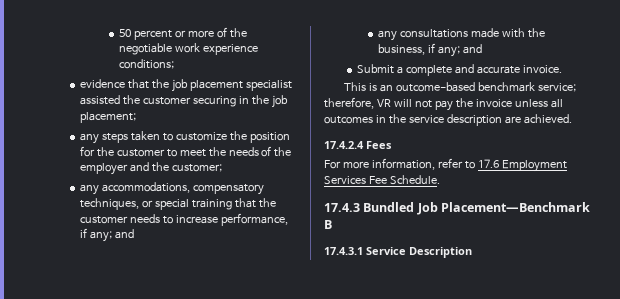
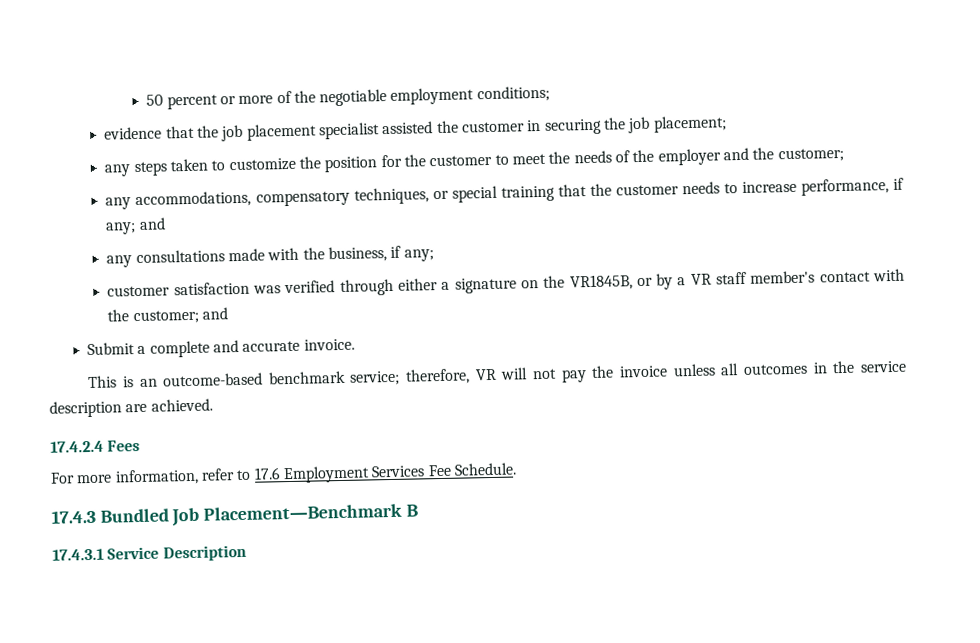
[175,43,259,55] work experience -> [390,87,475,105] employment
[192,96,249,107] securing in -> [527,118,602,135] in securing
(460, 51) none -> [107,268,905,297] [107,309,199,325] // customer satisfaction was verified through either a signature on the VR1845B, or by a VR staff member's contact with the customer;

